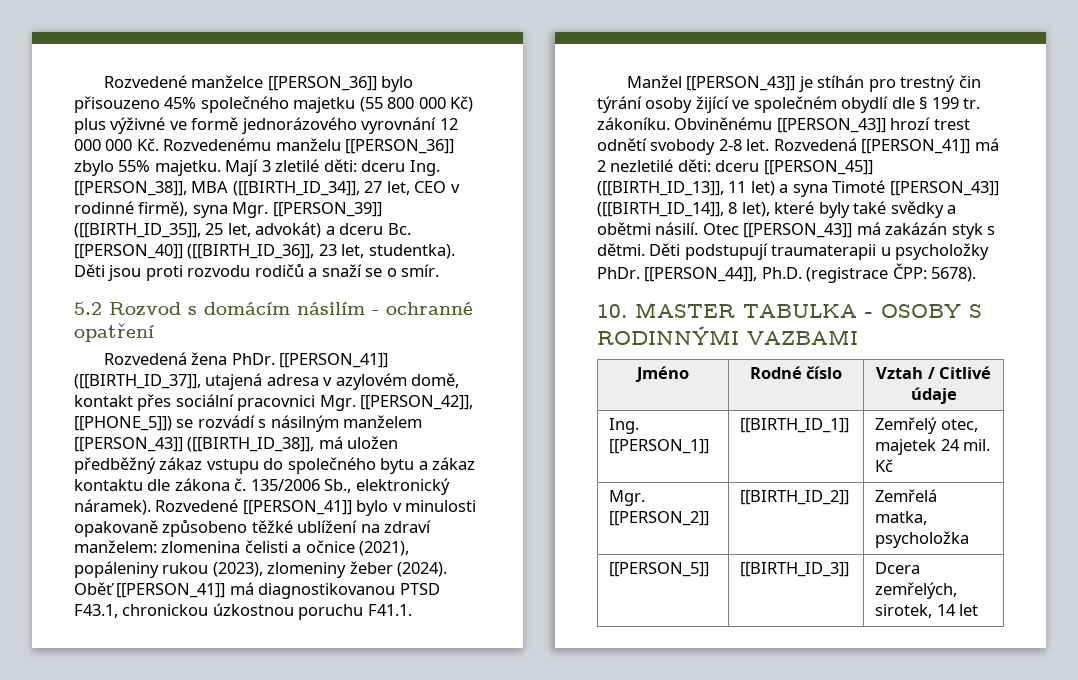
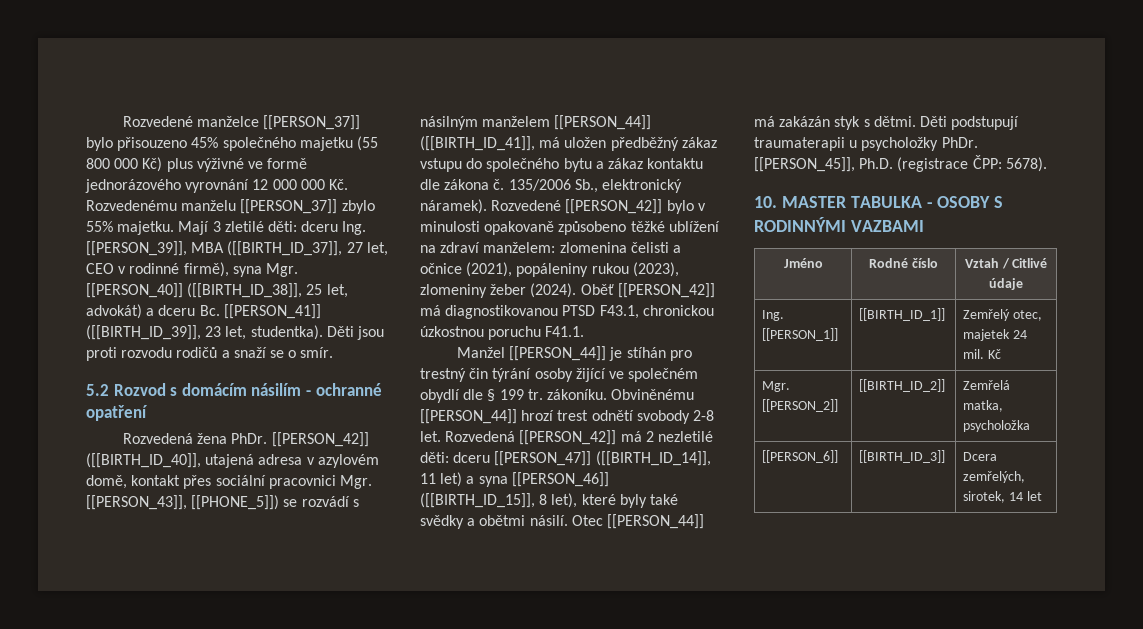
[267,76,377,91] [[PERSON_36]] -> [263,115,361,130] [[PERSON_37]]
[345,139,455,154] [[PERSON_36]] -> [240,199,338,214] [[PERSON_37]]
[74,181,360,196] [[PERSON_38]], MBA ([[BIRTH_ID_34]], -> [86,241,343,256] [[PERSON_39]], MBA ([[BIRTH_ID_37]],
[272,202,382,217] [74,223,201,238] [[PERSON_39]] ([[BIRTH_ID_35]], -> [86,283,303,298] [[PERSON_40]] ([[BIRTH_ID_38]],
[74,244,315,259] [[PERSON_40]] ([[BIRTH_ID_36]], -> [223,304,321,319] [86,325,201,340] [[PERSON_41]] ([[BIRTH_ID_39]],
[279,353,389,368] [74,374,201,389] [[PERSON_41]] ([[BIRTH_ID_37]], -> [271,432,369,447] [86,453,201,468] [[PERSON_42]] ([[BIRTH_ID_40]],
[360,395,474,410] [[PERSON_42]], -> [86,495,187,510] [[PERSON_43]],
[74,437,315,452] [[PERSON_43]] ([[BIRTH_ID_38]], -> [554,115,652,130] [420,136,535,151] [[PERSON_44]] ([[BIRTH_ID_41]],
[242,500,352,515] [[PERSON_41]] -> [565,199,663,214] [[PERSON_42]]
[116,583,226,598] [[PERSON_41]] -> [617,283,715,298] [[PERSON_42]]
[686,76,796,91] [[PERSON_43]] -> [509,346,607,361] [[PERSON_44]]
[776,118,886,133] [[PERSON_43]] -> [420,409,517,424] [[PERSON_44]]
[861,139,971,154] [[PERSON_41]] -> [519,430,617,445] [[PERSON_42]]
[763,160,873,175] [597,181,724,196] [[PERSON_45]] ([[BIRTH_ID_13]], -> [494,451,711,466] [[PERSON_47]] ([[BIRTH_ID_14]],
[832,180,999,196] [597,202,724,217] Timoté [[PERSON_43]] ([[BIRTH_ID_14]], -> [511,472,609,487] [420,493,535,508] [[PERSON_46]] ([[BIRTH_ID_15]],
[743,223,853,238] [[PERSON_43]] -> [606,514,704,529] [[PERSON_44]]
[644,267,758,282] [[PERSON_44]], -> [754,157,855,172] [[PERSON_45]],
[609,562,710,577] [[PERSON_5]] -> [762,450,839,463] [[PERSON_6]]

